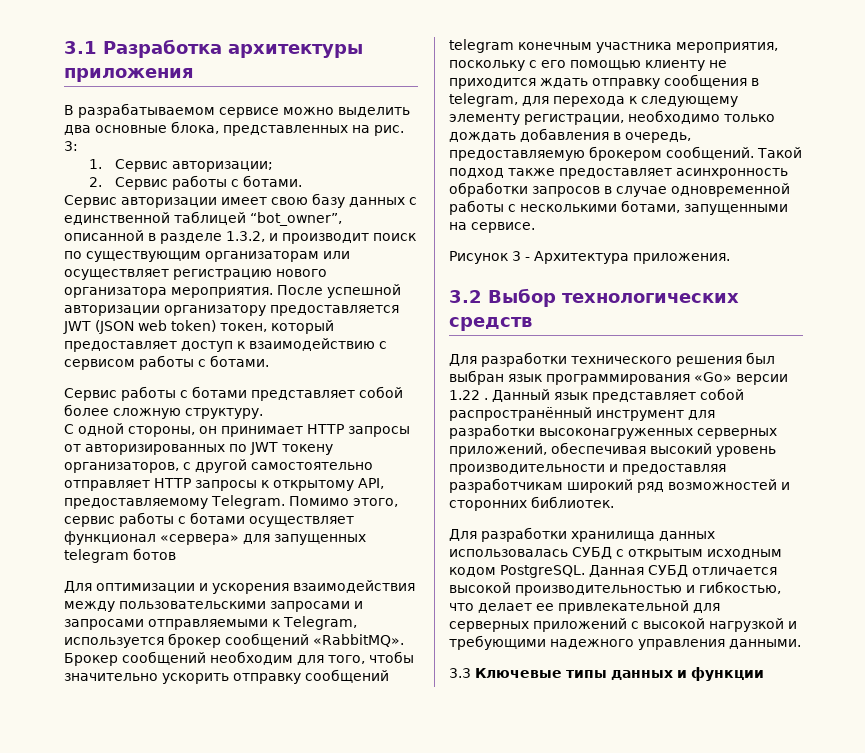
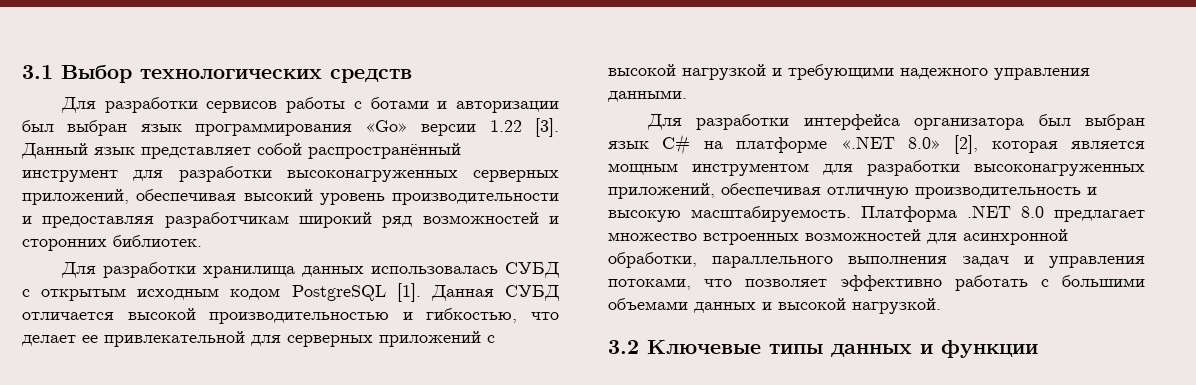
[103,39,363,58] [64,68,194,82] [64,103,410,118] [64,121,404,136] [64,141,78,151] [89,159,273,172] [89,175,302,190] [64,193,417,208] [64,211,342,226] [64,230,416,244] [64,251,350,262] [64,269,327,280] [64,284,401,298] [64,305,399,316] [63,320,334,334] [64,338,387,352] [64,355,269,370] [64,386,403,401] [64,404,263,419] [64,423,410,437] [64,442,333,455] [64,459,373,473] [64,478,384,491] [64,495,398,509] [64,512,354,527] [64,531,366,545] [64,548,176,563] [64,580,415,594] [64,601,363,612] [64,616,357,630] [64,633,404,648] [64,651,414,666] [64,669,389,684] [449,39,778,53] [449,60,727,71] [449,74,759,89] [449,93,738,107] [449,110,775,125] [449,128,691,143] [449,146,802,161] [449,168,788,179] [449,182,790,197] [449,200,788,215] [449,222,535,233] [449,251,730,264] [449,290,482,303] Разработка архитектуры приложения // В разрабатываемом сервисе можно выделить два основные блока, представленных на рис. 3: // 1. Сервис авторизации; // 2. Сервис работы с ботами. // Сервис авторизации имеет свою базу данных с единственной таблицей “bot_owner”, описанной в разделе 1.3.2, и производит поиск по существующим организаторам или осуществляет регистрацию нового организатора мероприятия. После успешной авторизации организатору предоставляется JWT (JSON web token) токен, который предоставляет доступ к взаимодействию с сервисом работы с ботами. // Сервис работы с ботами представляет собой более сложную структуру. // С одной стороны, он принимает HTTP запросы от авторизированных по JWT токену организаторов, с другой самостоятельно отправляет HTTP запросы к открытому API, предоставляемому Telegram. Помимо этого, сервис работы с ботами осуществляет функционал «сервера» для запущенных telegram ботов // Для оптимизации и ускорения взаимодействия между пользовательскими запросами и запросами отправляемыми к Telegram, используется брокер сообщений «RabbitMQ». Брокер сообщений необходим для того, чтобы значительно ускорить отправку сообщений telegram конечным участника мероприятия, поскольку с его помощью клиенту не приходится ждать отправку сообщения в telegram, для перехода к следующему элементу регистрации, необходимо только дождать добавления в очередь, предоставляемую брокером сообщений. Такой подход также предоставляет асинхронность обработки запросов в случае одновременной работы с несколькими ботами, запущенными на сервисе. // Рисунок 3 - Архитектура приложения. // 3.2 -> (53, 72) none
[571,356,742,367] технического решения -> [206,97,559,113] сервисов работы с ботами и авторизации
[484,398,488,400] . -> [535,118,559,137] [3].
[500,565,585,578] PostgreSQL. -> [291,283,421,302] PostgreSQL [1].
[449,668,471,678] 3.3 -> [646,114,1145,130] [608,134,1145,155] [608,160,1145,176] [608,183,1097,199] [608,205,1145,222] [608,229,1068,245] [608,252,1145,268] [608,275,1145,291] [608,298,941,314] [608,340,639,354] Для разработки интерфейса организатора был выбран язык C# на платформе «.NET 8.0» [2], которая является мощным инструментом для разработки высоконагруженных приложений, обеспечивая отличную производительность и высокую масштабируемость. Платформа .NET 8.0 предлагает множество встроенных возможностей для асинхронной обработки, параллельного выполнения задач и управления потоками, что позволяет эффективно работать с большими объемами данных и высокой нагрузкой. // 3.2

